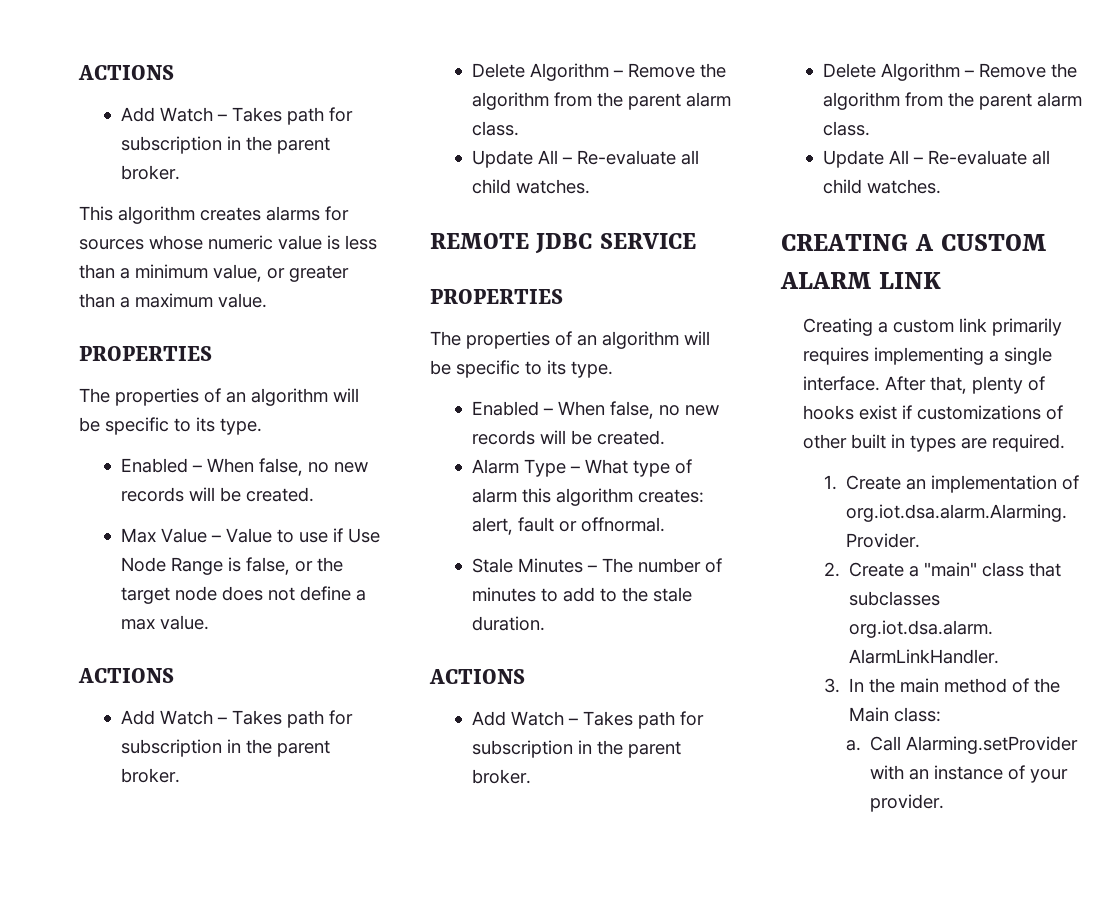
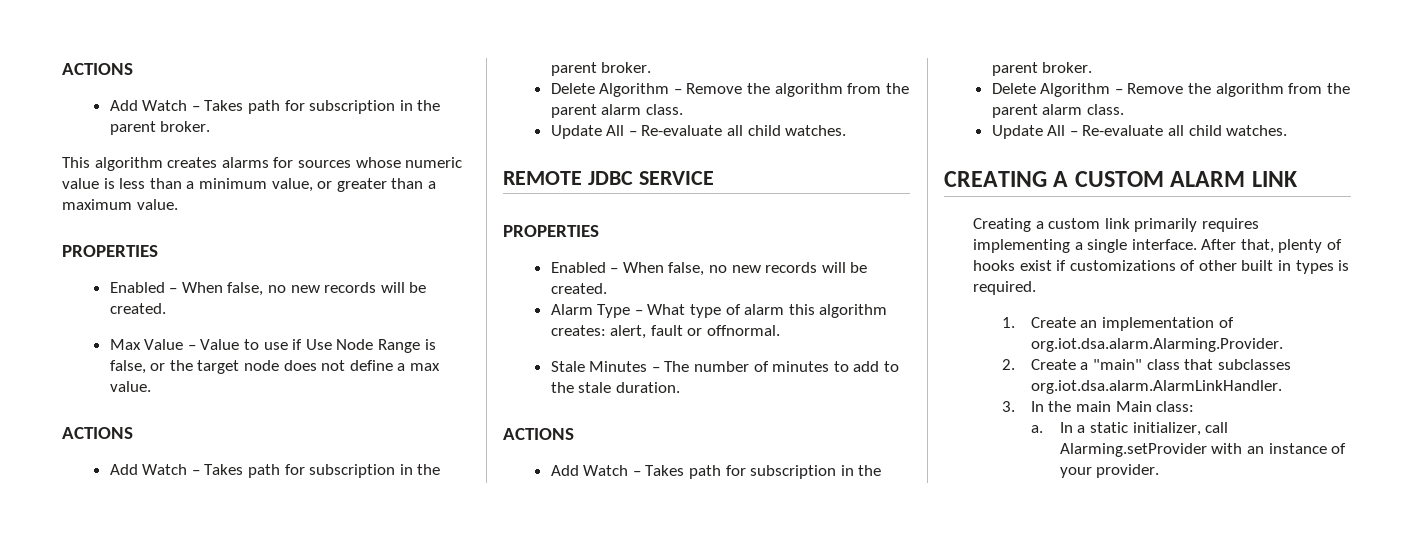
[79,388,359,406] [79,417,262,435] // The properties of an algorithm will be specific to its type. -> (158, 251) none
[430,331,710,349] [430,360,613,378] // The properties of an algorithm will be specific to its type. -> (599, 231) none
[960,438,987,449] are -> [1338,260,1350,271] is
[944,678,1061,693] method of the -> (1112, 406) none
[870,736,902,751] Call -> [1059,422,1229,436] In a static initializer, call

